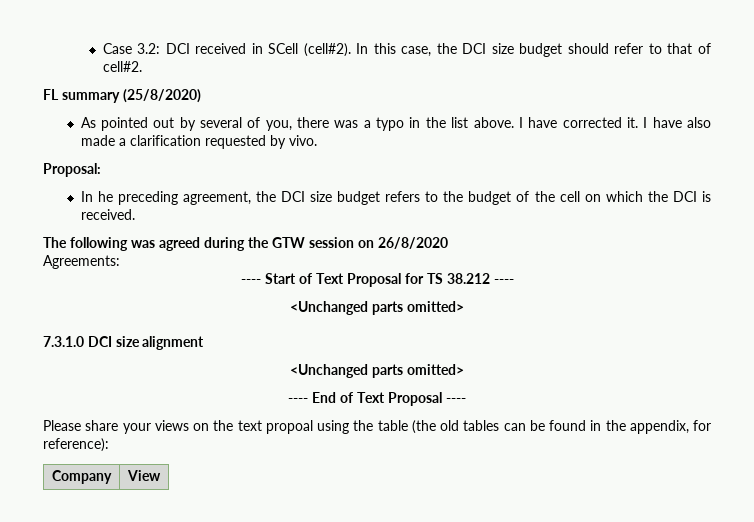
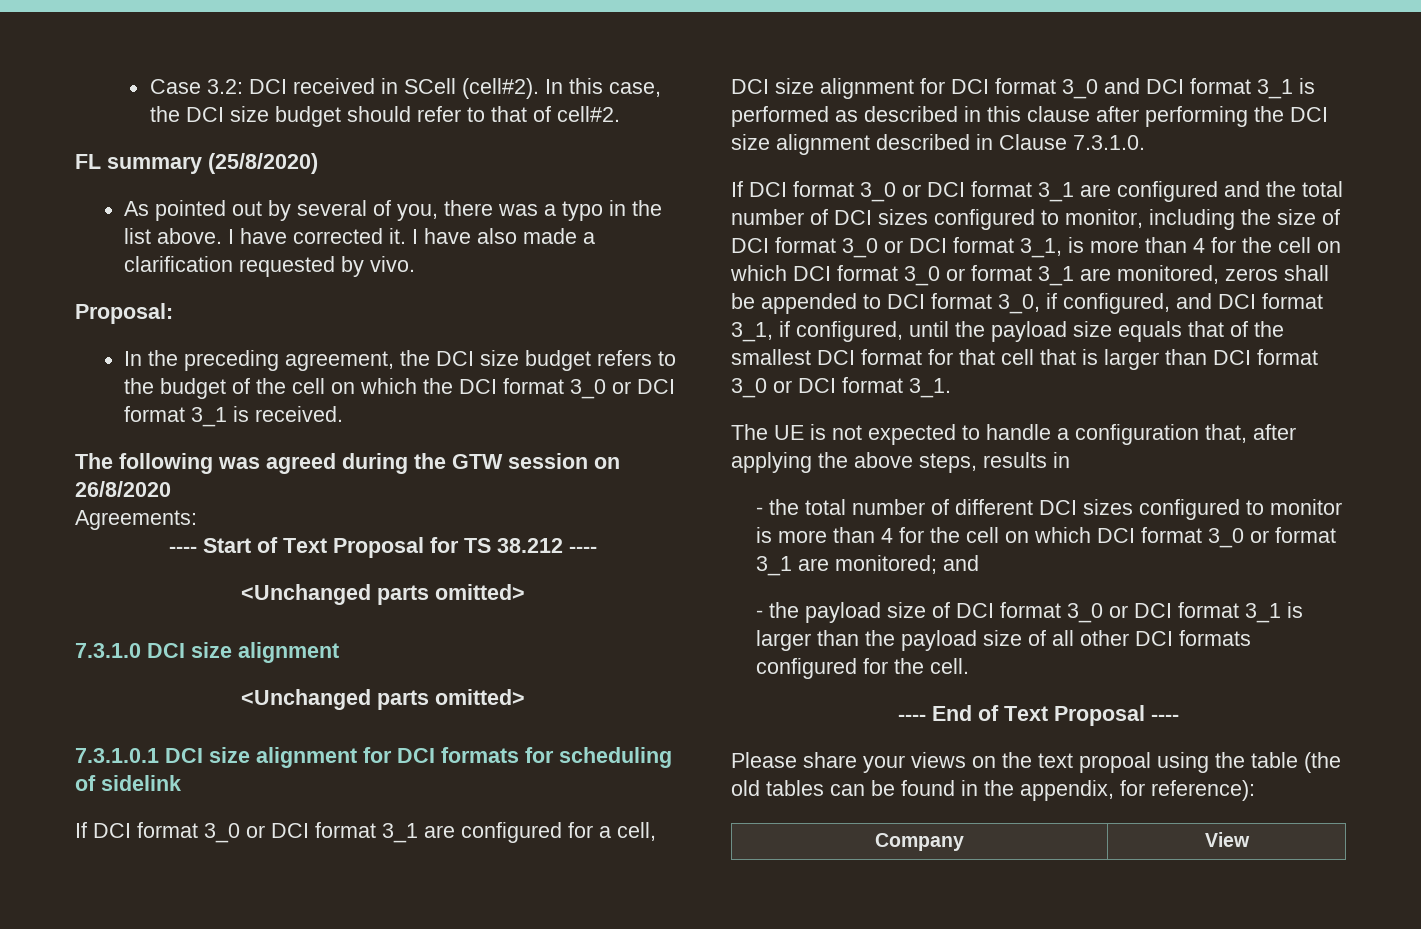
[97,191,113,202] he -> [148,350,179,366] the
(697, 196) none -> [503,378,676,399] [124,406,228,427] format 3_0 or DCI format 3_1
(464, 369) none -> [75,747,672,768] [75,775,181,791] [75,822,656,843] [731,78,1315,99] [731,106,1328,127] [731,134,1145,155] [731,181,1343,202] [731,209,1340,230] [731,237,1341,258] [730,265,1329,286] [731,293,1323,314] [731,321,1284,342] [731,349,1318,370] [731,377,951,398] [731,424,1296,445] [731,452,1070,473] [756,499,1343,520] [756,527,1337,548] [756,555,980,576] [756,602,1304,623] [756,630,1252,651] [756,658,970,679] // 7.3.1.0.1 DCI size alignment for DCI formats for scheduling of sidelink // If DCI format 3_0 or DCI format 3_1 are configured for a cell, DCI size alignment for DCI format 3_0 and DCI format 3_1 is performed as described in this clause after performing the DCI size alignment described in Clause 7.3.1.0. // If DCI format 3_0 or DCI format 3_1 are configured and the total number of DCI sizes configured to monitor, including the size of DCI format 3_0 or DCI format 3_1, is more than 4 for the cell on which DCI format 3_0 or format 3_1 are monitored, zeros shall be appended to DCI format 3_0, if configured, and DCI format 3_1, if configured, until the payload size equals that of the smallest DCI format for that cell that is larger than DCI format 3_0 or DCI format 3_1. // The UE is not expected to handle a configuration that, after applying the above steps, results in // - the total number of different DCI sizes configured to monitor is more than 4 for the cell on which DCI format 3_0 or format 3_1 are monitored; and // - the payload size of DCI format 3_0 or DCI format 3_1 is larger than the payload size of all other DCI formats configured for the cell.

